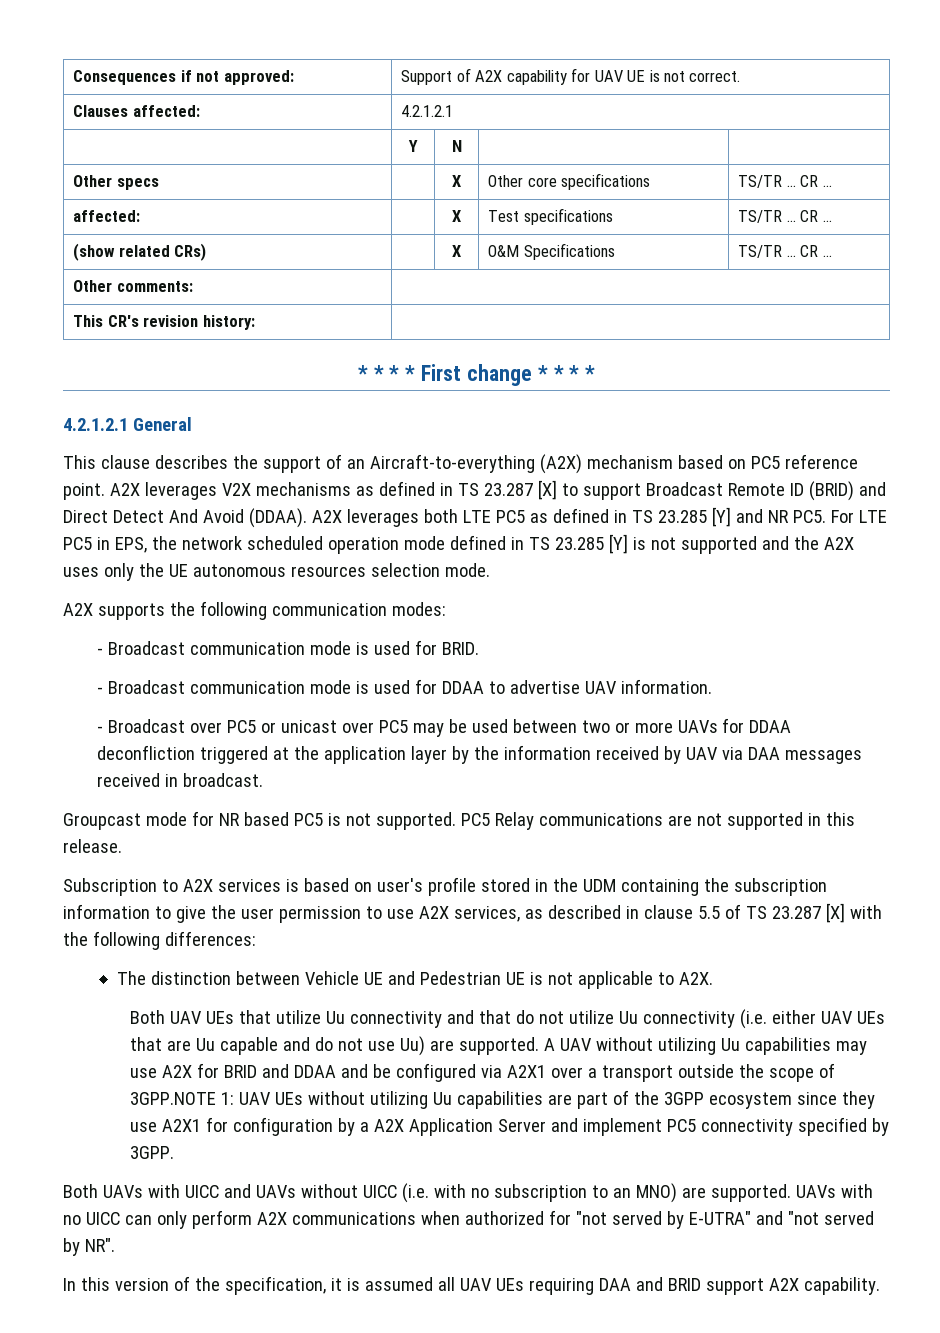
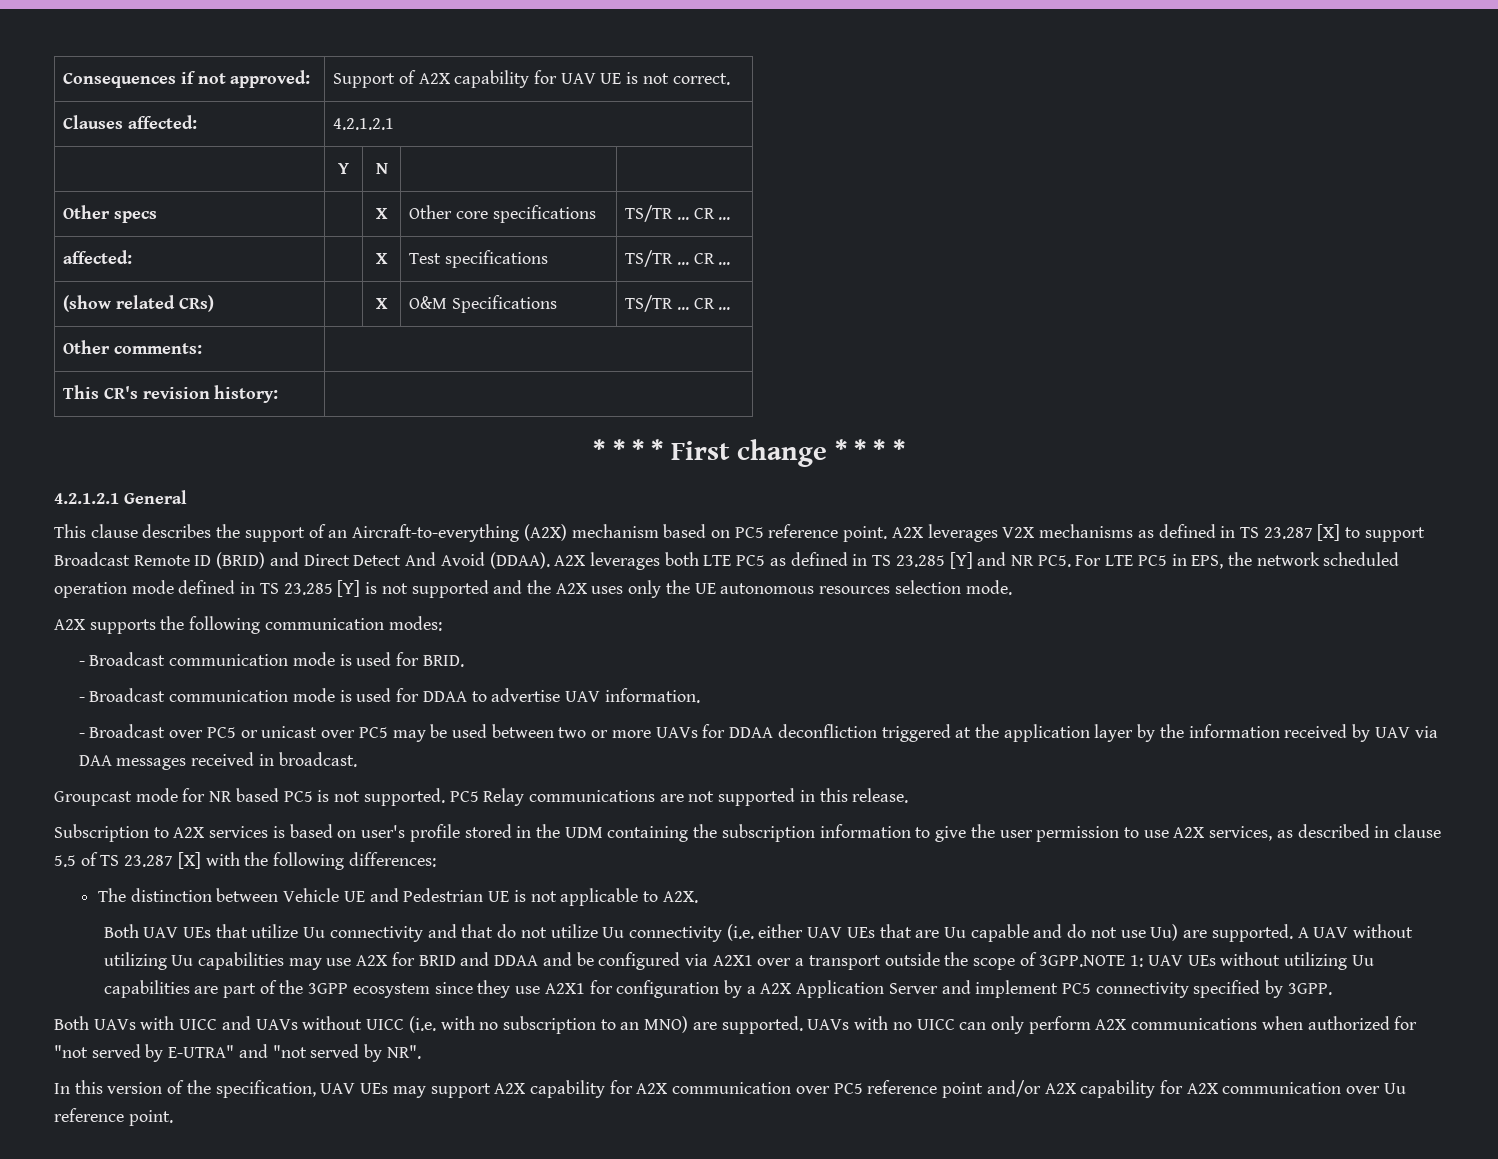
[330,1277,880,1295] it is assumed all UAV UEs requiring DAA and BRID support A2X capability. -> [320,1080,1406,1098] [54,1108,173,1126] UAV UEs may support A2X capability for A2X communication over PC5 reference point and/or A2X capability for A2X communication over Uu reference point.

